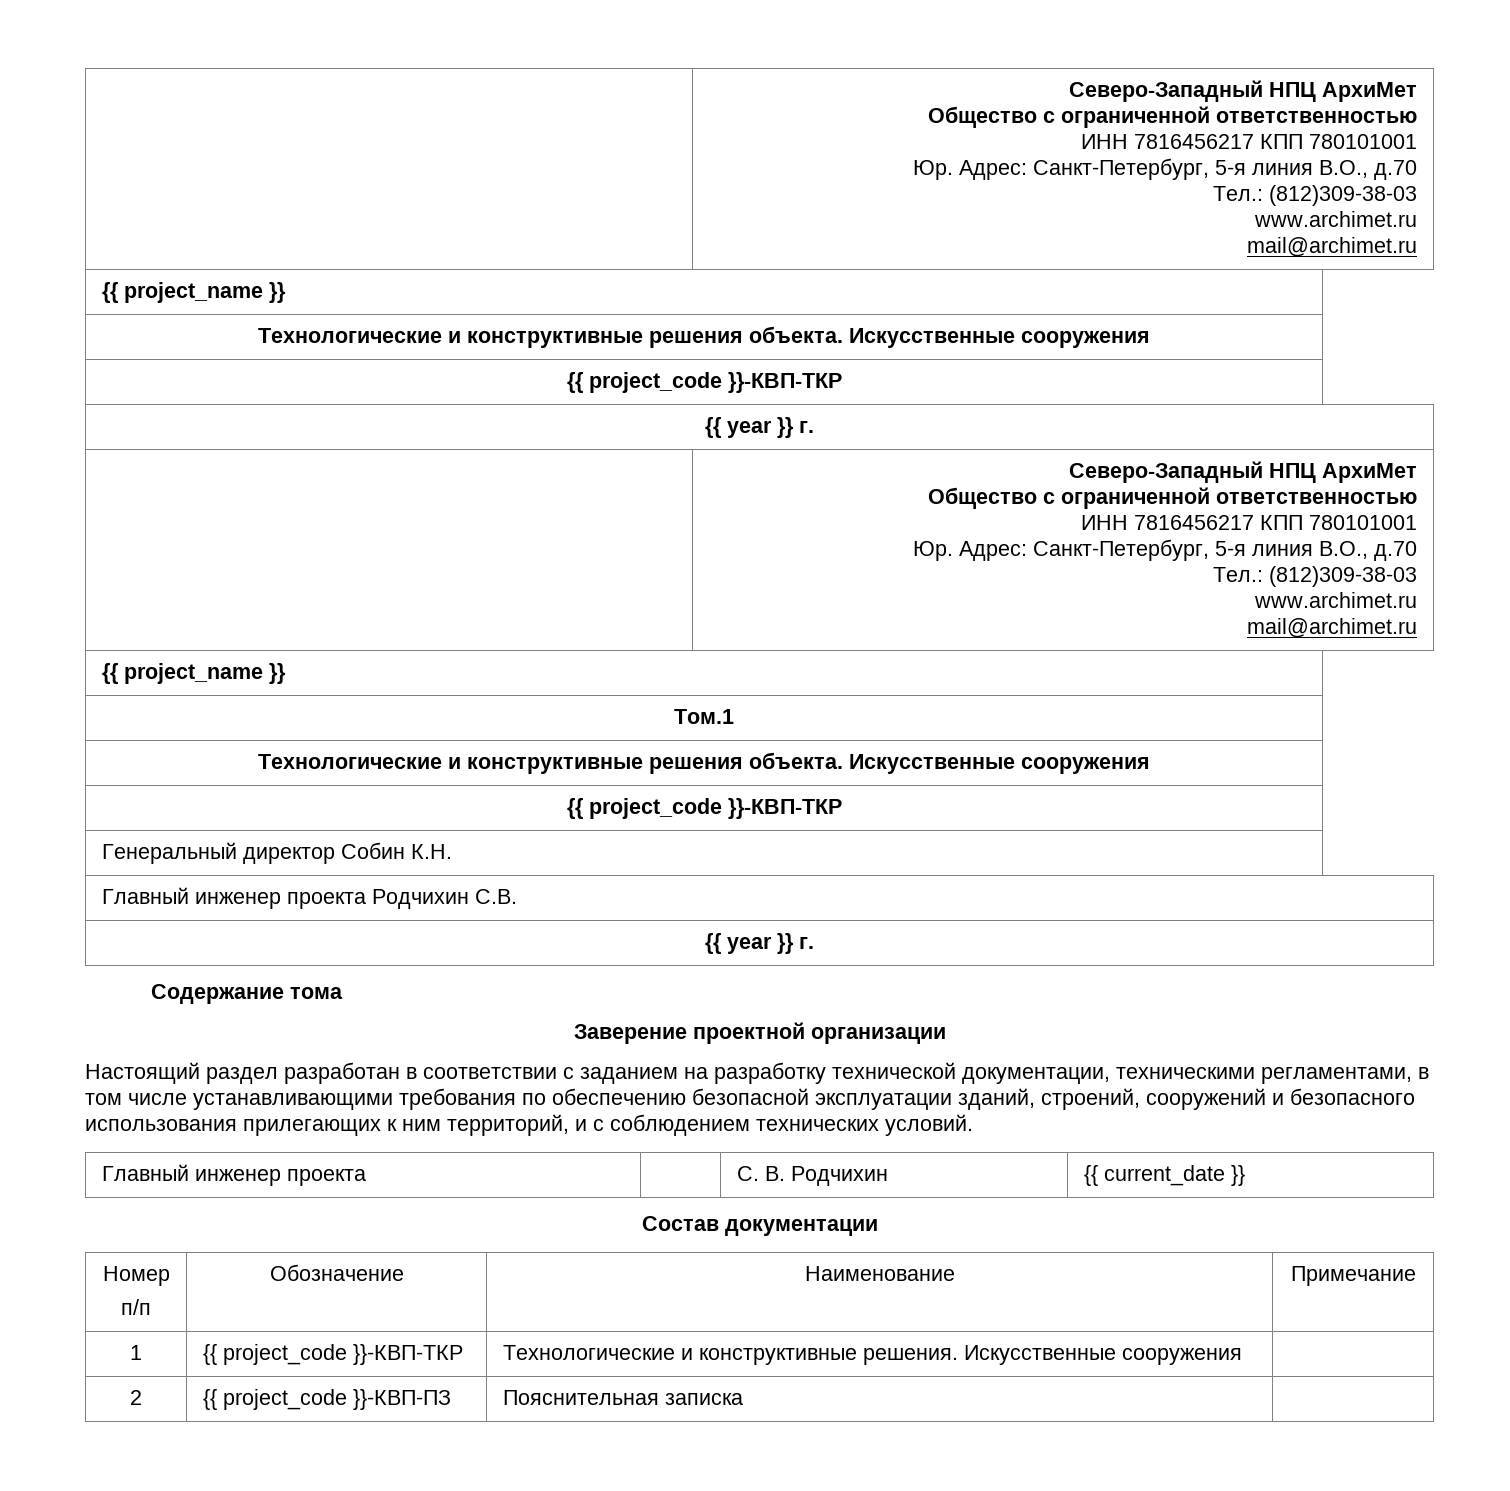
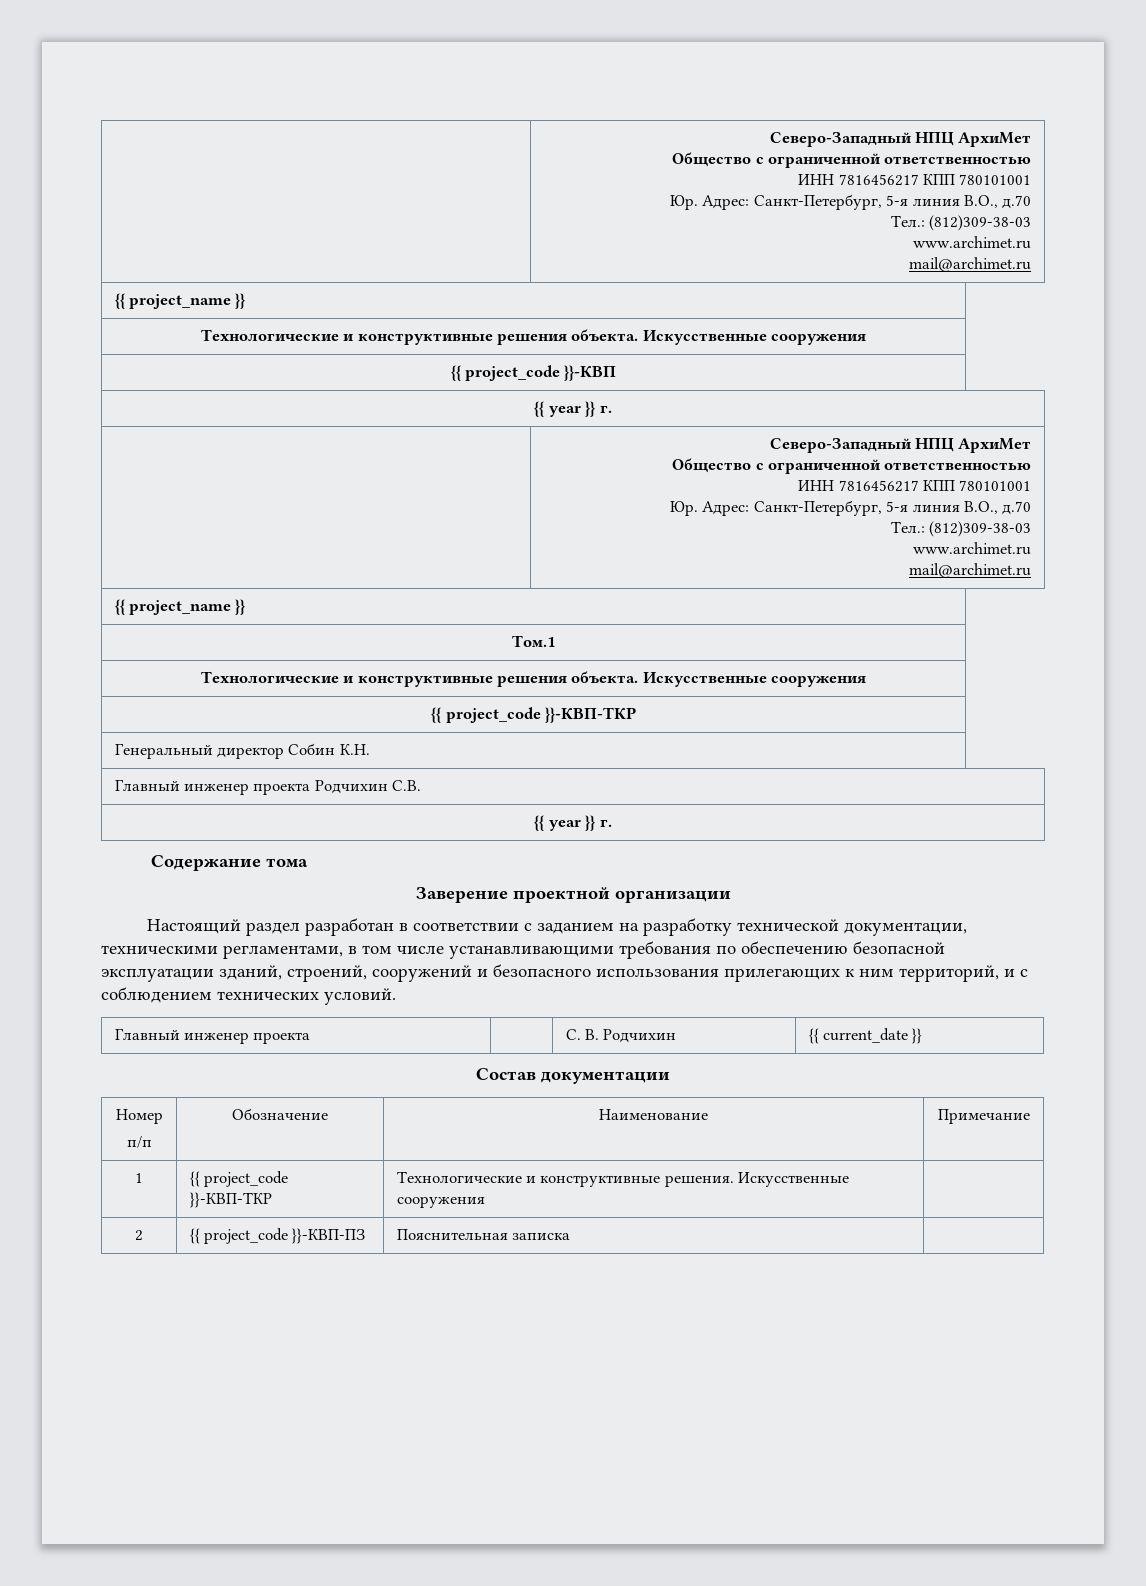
[727,372,842,393] }}-КВП-ТКР -> [564,365,617,381] }}-КВП

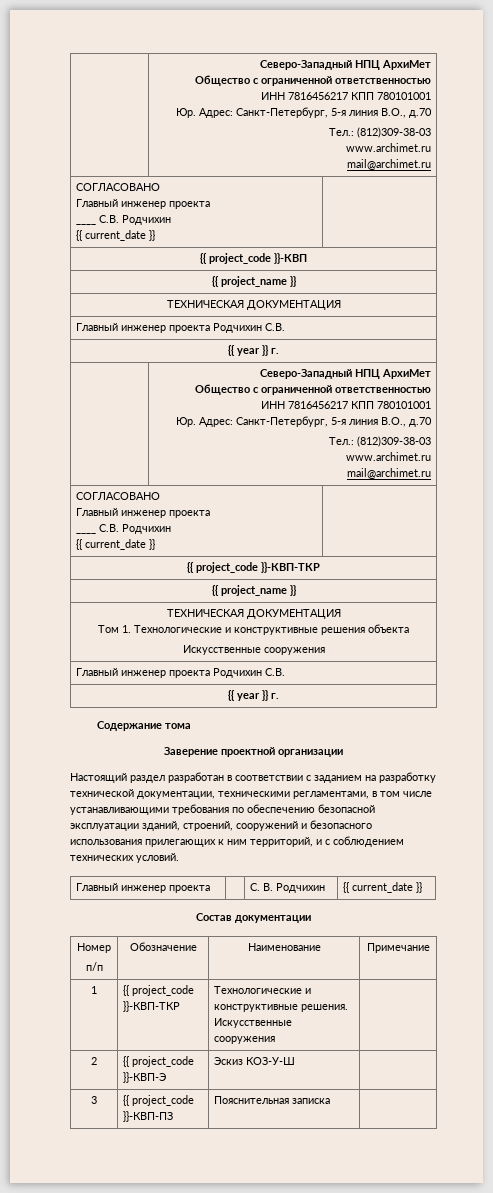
[114,293,246,309] [200,329,867,345] [450,365,617,381] {{ project_name }} // Технологические и конструктивные решения объекта. Искусственные сооружения // {{ project_code }}-КВП -> [76,183,161,191] [76,199,211,209] [76,223,97,225] [99,215,172,225] [76,230,156,241] [200,253,307,264] [211,276,297,287] [166,300,341,310] [76,323,286,333] СОГЛАСОВАНО // Главный инженер проекта // ____ С.В. Родчихин // {{ current_date }} | // {{ project_code }}-КВП // {{ project_name }} // ТЕХНИЧЕСКАЯ ДОКУМЕНТАЦИЯ // Главный инженер проекта Родчихин С.В.
[114,599,246,615] [512,635,555,647] [200,671,867,687] [431,707,636,723] [114,743,370,759] {{ project_name }} // Том.1 // Технологические и конструктивные решения объекта. Искусственные сооружения // {{ project_code }}-КВП-ТКР // Генеральный директор Собин К.Н. -> [76,492,161,500] [76,508,211,518] [76,532,97,534] [99,524,172,534] [76,539,156,550] [187,562,320,573] [211,585,297,596] [166,609,341,619] [98,624,409,635] [182,645,325,655] СОГЛАСОВАНО // Главный инженер проекта // ____ С.В. Родчихин // {{ current_date }} | // {{ project_code }}-КВП-ТКР // {{ project_name }} // ТЕХНИЧЕСКАЯ ДОКУМЕНТАЦИЯ // Том 1. Технологические и конструктивные решения объекта // Искусственные сооружения
(143, 1235) none -> [123,1056,195,1067] [123,1072,167,1083] [214,1057,296,1065] [91,1096,97,1104] | {{ project_code }}-КВП-Э | Эскиз КОЗ-У-Ш | // 3

